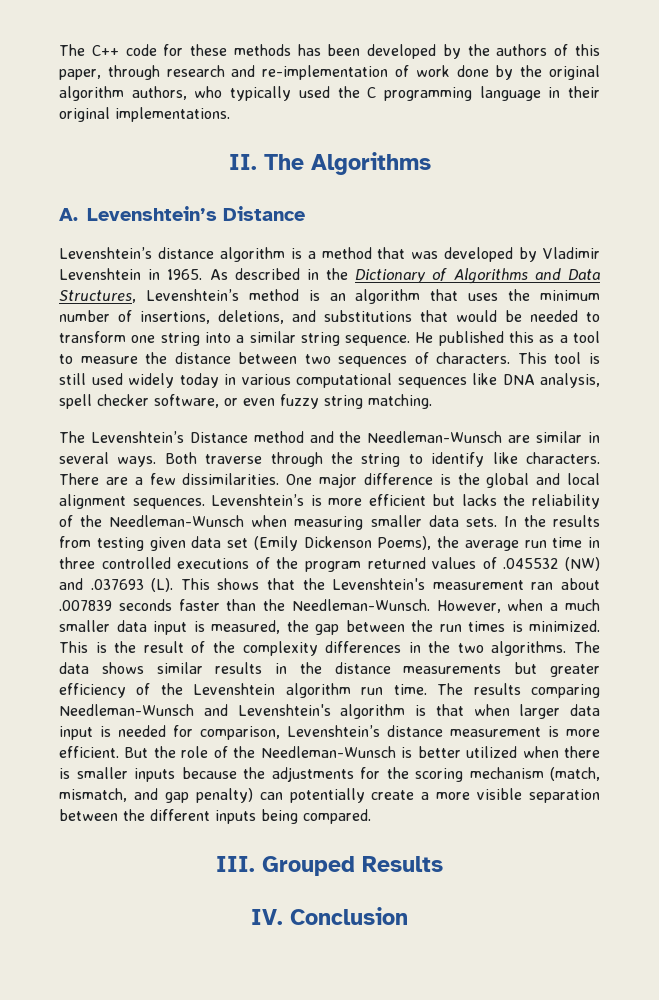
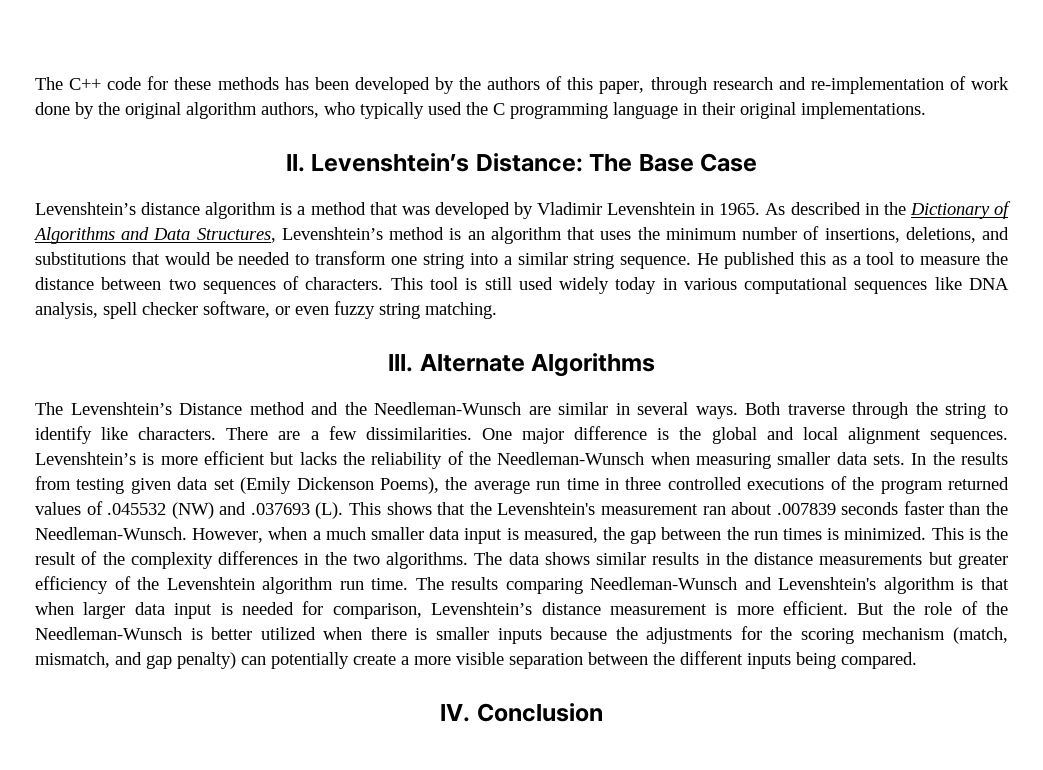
[263,152,431,175] [59,206,306,221] The Algorithms // A. Levenshtein’s Distance -> [311,153,758,172] Levenshtein’s Distance: The Base Case
(432, 401) none -> [388,353,655,377] // III. Alternate Algorithms
[216,856,443,876] // III. Grouped Results -> (917, 660) none

